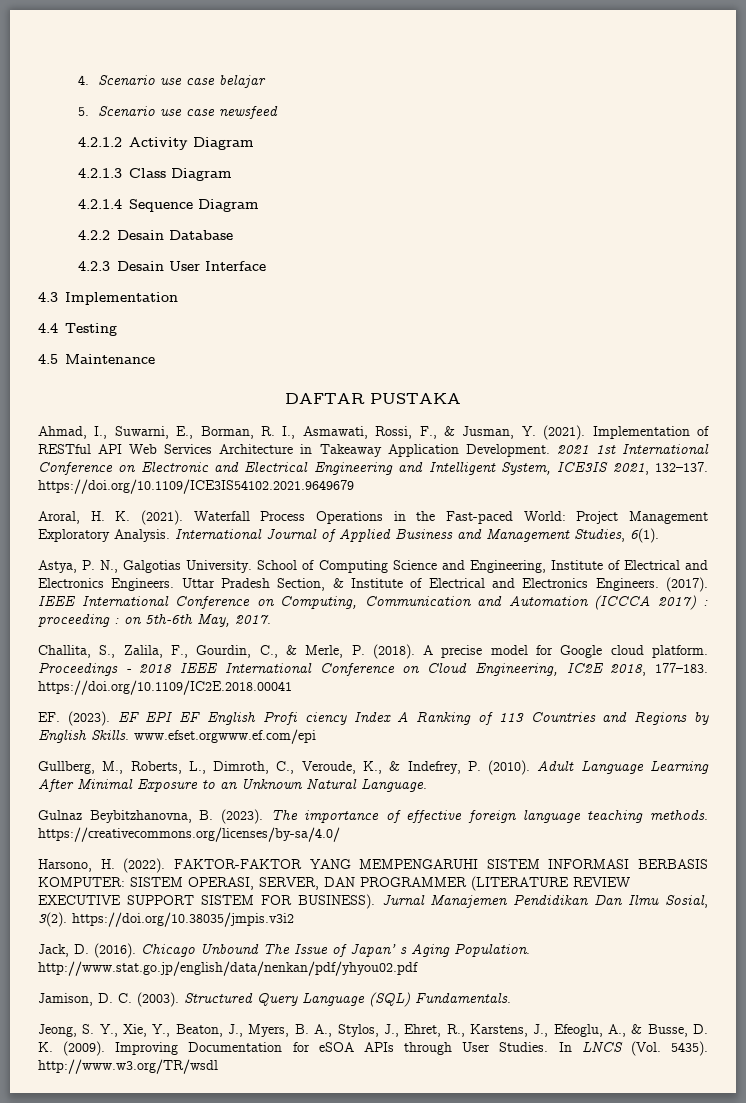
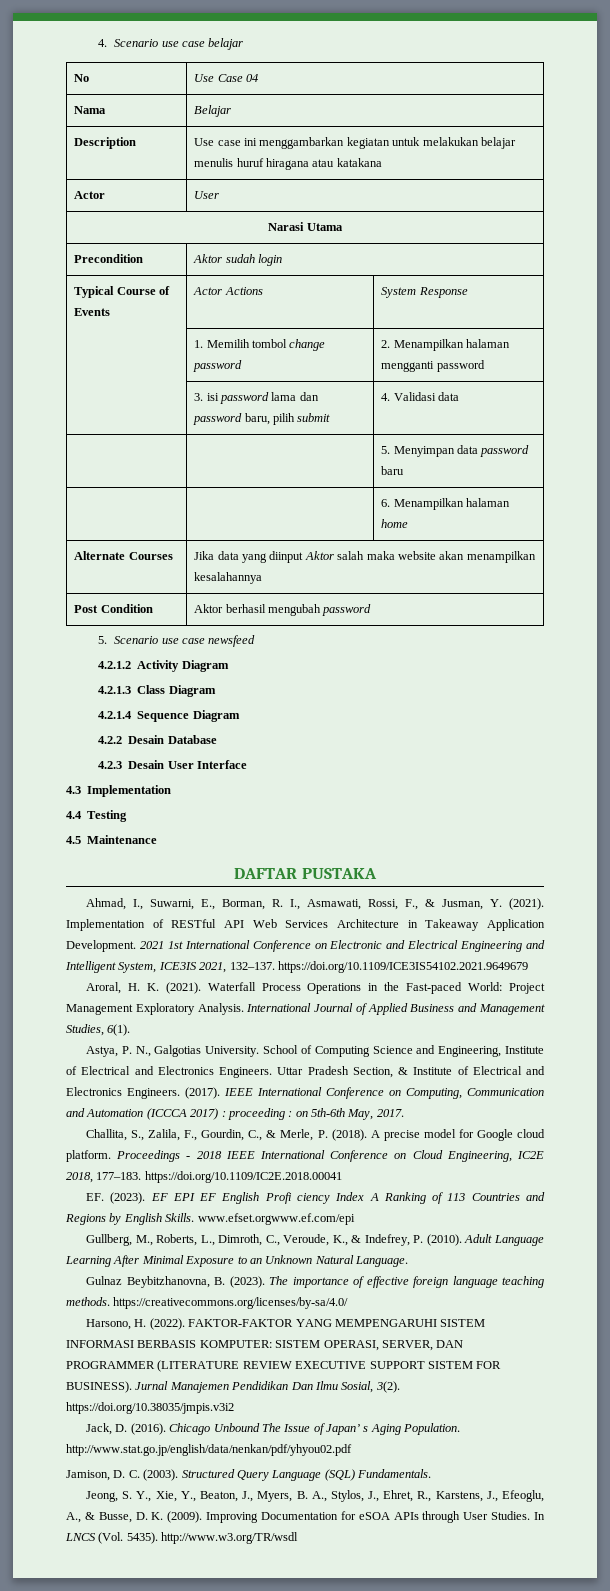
(266, 81) none -> [74,74,90,82] [194,74,259,82] [74,106,107,114] [194,105,232,117] [74,137,137,149] [194,137,516,149] [194,158,382,170] [74,191,106,199] [194,191,220,199] [268,222,343,231] [74,254,144,263] [193,254,283,266] [74,286,171,298] [74,308,111,316] [193,287,263,295] [381,287,468,298] [194,339,326,351] [193,360,243,372] [381,339,511,351] [381,360,485,372] [194,392,319,404] [193,413,331,425] [381,392,460,401] [381,445,530,457] [381,466,405,475] [381,498,511,510] [381,519,409,528] [74,551,173,560] [194,551,536,563] [194,572,263,584] [74,604,153,613] [194,604,372,616] // No | Use Case 04 // Nama | Belajar // Description | Use case ini menggambarkan kegiatan untuk melakukan belajar menulis huruf hiragana atau katakana // Actor | User // Narasi Utama // Precondition | Aktor sudah login // Typical Course of Events | Actor Actions | System Response // | 1. Memilih tombol change password | 2. Menampilkan halaman mengganti password // | 3. isi password lama dan password baru, pilih submit | 4. Validasi data // | | 5. Menyimpan data password baru // | | 6. Menampilkan halaman home // Alternate Courses | Jika data yang diinput Aktor salah maka website akan menampilkan kesalahannya // Post Condition | Aktor berhasil mengubah password

